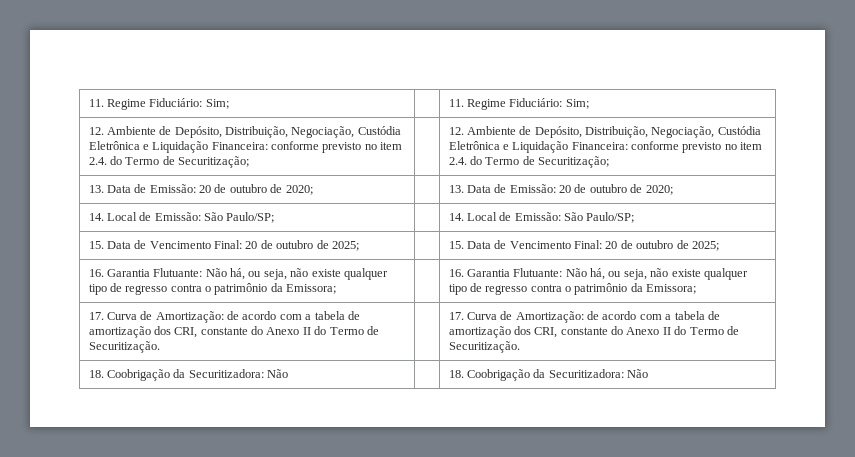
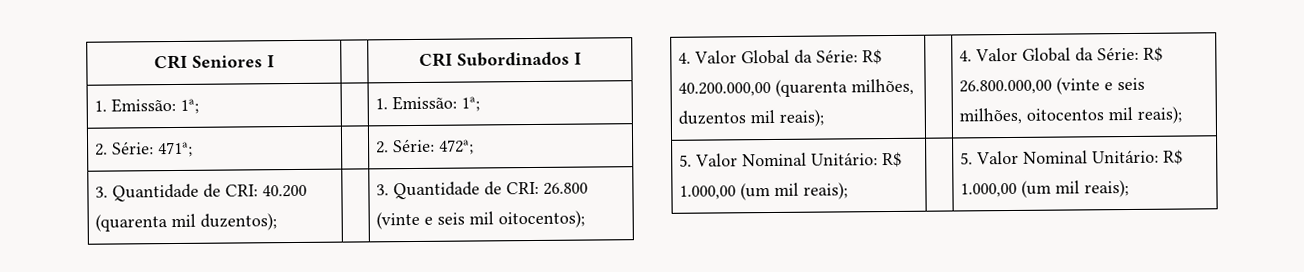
[88,98,229,110] [448,98,589,110] [88,126,401,138] [88,141,403,153] [88,156,250,168] [448,126,761,138] [448,141,763,153] [448,156,610,168] [88,184,313,195] [448,184,673,195] [88,212,275,223] [448,212,635,223] [88,240,359,251] [448,240,719,251] [88,268,388,280] [88,283,337,295] [448,268,748,280] [448,283,697,295] [88,311,360,323] [88,326,379,338] [88,341,160,353] [448,311,720,323] [448,326,739,338] [448,341,520,353] [88,369,289,381] [448,369,649,381] 11. Regime Fiduciário: Sim; | | 11. Regime Fiduciário: Sim; // 12. Ambiente de Depósito, Distribuição, Negociação, Custódia Eletrônica e Liquidação Financeira: conforme previsto no item 2.4. do Termo de Securitização; | | 12. Ambiente de Depósito, Distribuição, Negociação, Custódia Eletrônica e Liquidação Financeira: conforme previsto no item 2.4. do Termo de Securitização; // 13. Data de Emissão: 20 de outubro de 2020; | | 13. Data de Emissão: 20 de outubro de 2020; // 14. Local de Emissão: São Paulo/SP; | | 14. Local de Emissão: São Paulo/SP; // 15. Data de Vencimento Final: 20 de outubro de 2025; | | 15. Data de Vencimento Final: 20 de outubro de 2025; // 16. Garantia Flutuante: Não há, ou seja, não existe qualquer tipo de regresso contra o patrimônio da Emissora; | | 16. Garantia Flutuante: Não há, ou seja, não existe qualquer tipo de regresso contra o patrimônio da Emissora; // 17. Curva de Amortização: de acordo com a tabela de amortização dos CRI, constante do Anexo II do Termo de Securitização. | | 17. Curva de Amortização: de acordo com a tabela de amortização dos CRI, constante do Anexo II do Termo de Securitização. // 18. Coobrigação da Securitizadora: Não | | 18. Coobrigação da Securitizadora: Não -> [153,54,275,70] [418,51,582,67] [94,97,200,114] [375,95,481,112] [95,141,194,158] [376,138,475,155] [95,183,308,202] [95,213,278,232] [376,181,589,200] [376,210,586,230] [678,49,883,65] [678,78,915,97] [678,109,825,127] [959,46,1164,62] [959,77,1146,95] [959,106,1183,125] [679,151,903,168] [679,182,849,201] [960,149,1184,165] [960,180,1130,198] CRI Seniores I | | CRI Subordinados I // 1. Emissão: 1ª; | | 1. Emissão: 1ª; // 2. Série: 471ª; | | 2. Série: 472ª; // 3. Quantidade de CRI: 40.200 (quarenta mil duzentos); | | 3. Quantidade de CRI: 26.800 (vinte e seis mil oitocentos); // 4. Valor Global da Série: R$ 40.200.000,00 (quarenta milhões, duzentos mil reais); | | 4. Valor Global da Série: R$ 26.800.000,00 (vinte e seis milhões, oitocentos mil reais); // 5. Valor Nominal Unitário: R$ 1.000,00 (um mil reais); | | 5. Valor Nominal Unitário: R$ 1.000,00 (um mil reais);

